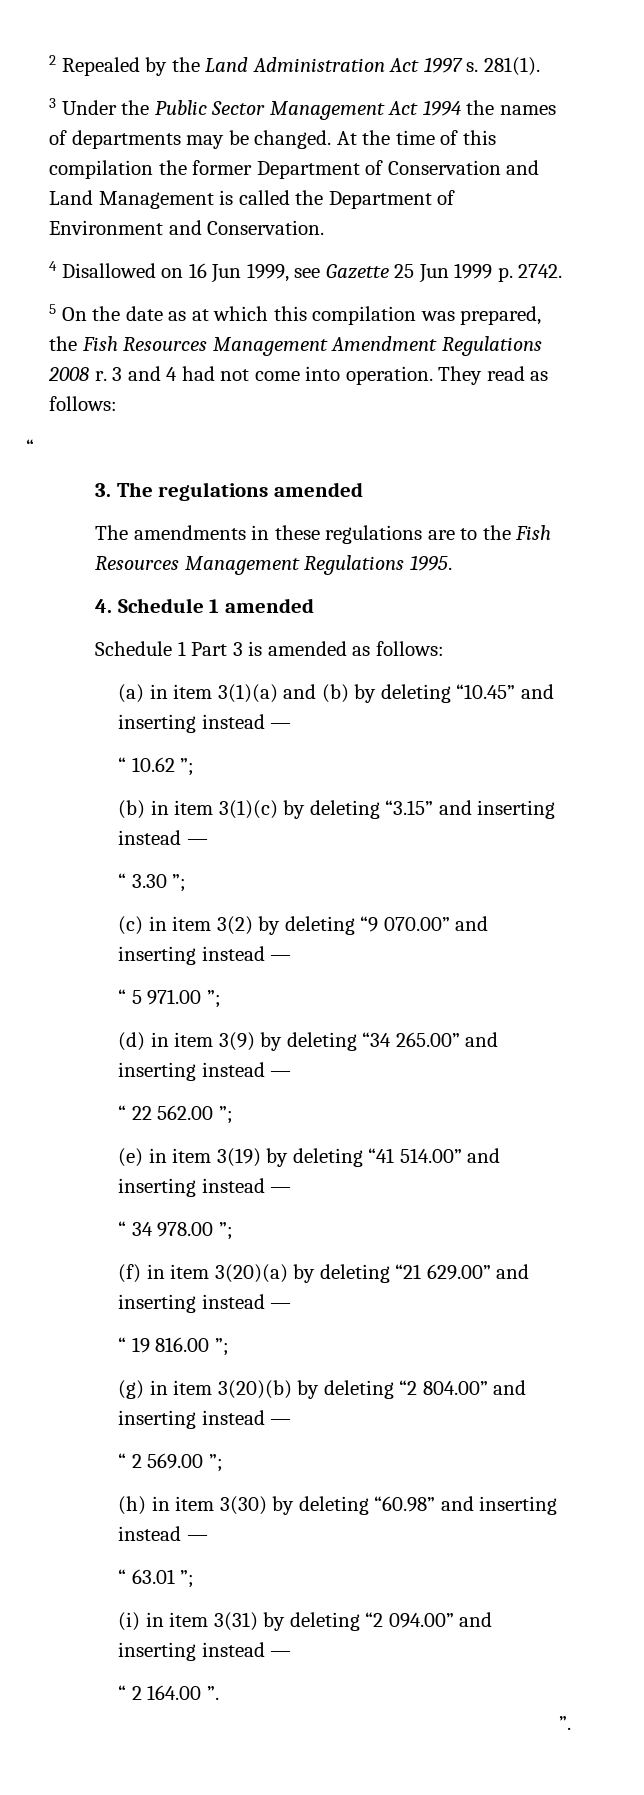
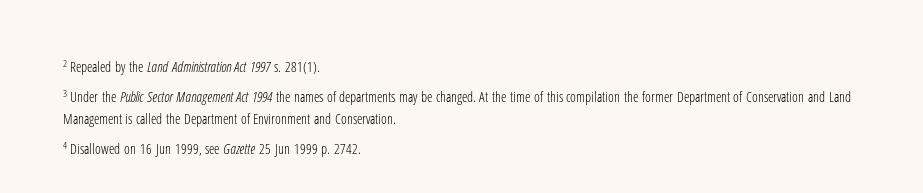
[49,304,542,325] [49,336,542,356] [48,366,549,385] [49,396,118,411] [26,439,34,454] [95,482,363,501] [95,525,552,544] [95,555,452,575] [95,598,314,613] [95,641,444,656] [118,684,555,703] [118,714,292,733] [118,757,195,776] [118,800,556,819] [118,830,208,845] [118,873,187,892] [118,916,489,935] [118,946,292,965] [118,989,221,1008] [118,1032,499,1051] [118,1062,292,1081] [118,1105,233,1124] [118,1148,501,1167] [118,1178,292,1197] [118,1221,233,1240] [118,1264,530,1283] [118,1294,292,1313] [118,1337,229,1356] [118,1380,527,1399] [118,1410,292,1429] [118,1453,223,1472] [118,1496,558,1515] [118,1526,208,1541] [118,1569,195,1588] [118,1612,493,1631] [118,1642,292,1661] [118,1685,219,1700] [559,1716,571,1730] // 5 On the date as at which this compilation was prepared, the Fish Resources Management Amendment Regulations 2008 r. 3 and 4 had not come into operation. They read as follows: // “ // 3. The regulations amended // The amendments in these regulations are to the Fish Resources Management Regulations 1995. // 4. Schedule 1 amended // Schedule 1 Part 3 is amended as follows: // (a) in item 3(1)(a) and (b) by deleting “10.45” and inserting instead — // “ 10.62 ”; // (b) in item 3(1)(c) by deleting “3.15” and inserting instead — // “ 3.30 ”; // (c) in item 3(2) by deleting “9 070.00” and inserting instead — // “ 5 971.00 ”; // (d) in item 3(9) by deleting “34 265.00” and inserting instead — // “ 22 562.00 ”; // (e) in item 3(19) by deleting “41 514.00” and inserting instead — // “ 34 978.00 ”; // (f) in item 3(20)(a) by deleting “21 629.00” and inserting instead — // “ 19 816.00 ”; // (g) in item 3(20)(b) by deleting “2 804.00” and inserting instead — // “ 2 569.00 ”; // (h) in item 3(30) by deleting “60.98” and inserting instead — // “ 63.01 ”; // (i) in item 3(31) by deleting “2 094.00” and inserting instead — // “ 2 164.00 ”. // ”. -> (362, 149) none

